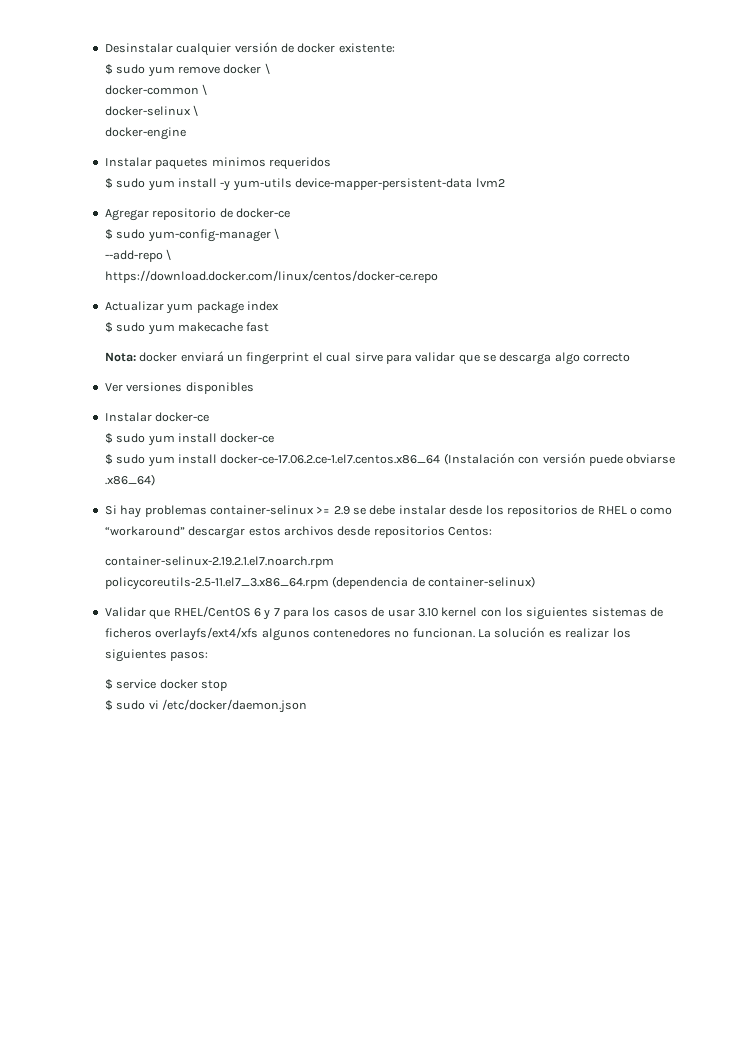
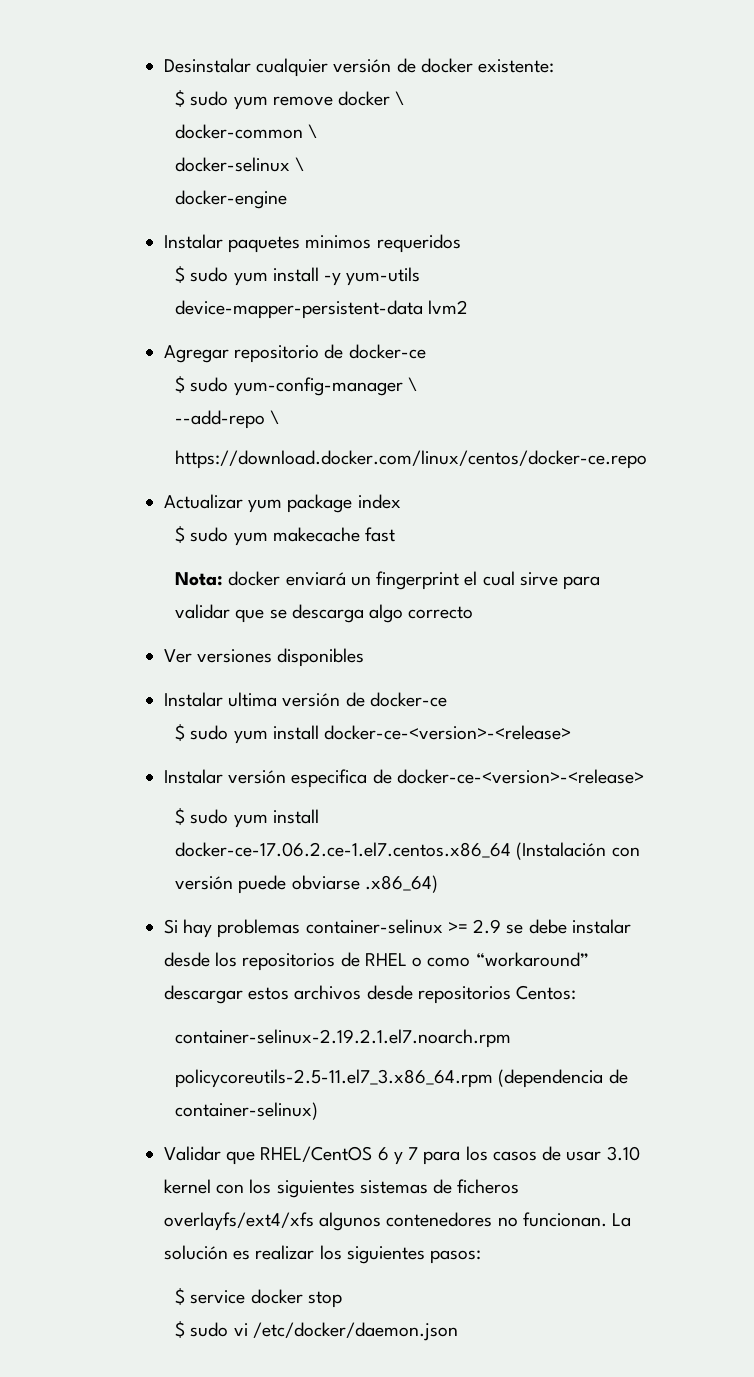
[155,412,210,422] [104,433,275,446] docker-ce // $ sudo yum install docker-ce -> [227,692,447,707] [174,724,572,744] [163,769,644,788] ultima versión de docker-ce // $ sudo yum install docker-ce-<version>-<release> // Instalar versión especifica de docker-ce-<version>-<release>

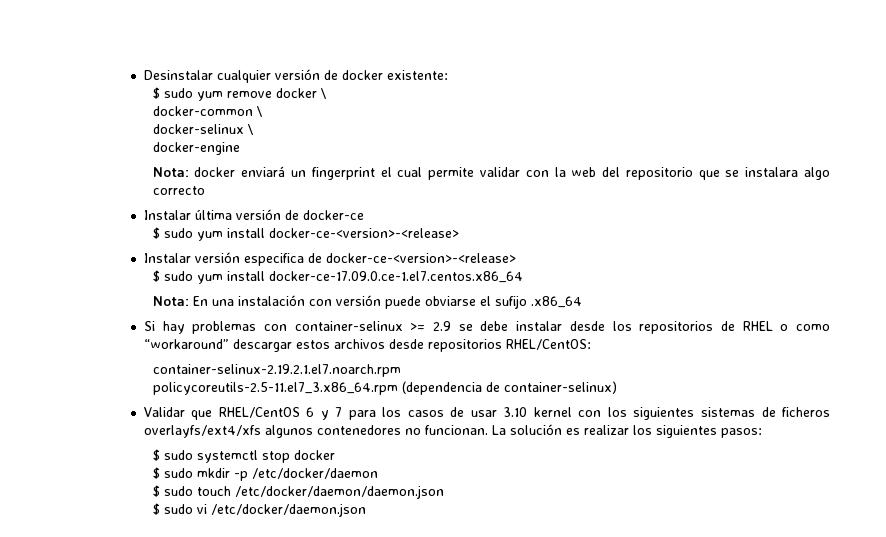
[163,234,461,253] [174,266,421,286] [174,300,469,319] [163,344,426,363] [174,376,417,396] [174,410,280,429] [174,450,647,469] [163,494,401,513] [174,526,396,546] // Instalar paquetes minimos requeridos // $ sudo yum install -y yum-utils device-mapper-persistent-data lvm2 // Agregar repositorio de docker-ce // $ sudo yum-config-manager \ // --add-repo \ // https://download.docker.com/linux/centos/docker-ce.repo // Actualizar yum package index // $ sudo yum makecache fast -> (240, 148) none
[519,572,601,590] [174,604,230,619] sirve para validar -> [428,167,693,180] permite validar con la web del repositorio
[291,604,364,623] descarga -> [745,167,799,177] instalara
[163,648,365,667] [163,692,277,707] // Ver versiones disponibles // Instalar ultima -> [143,209,232,220] // Instalar última
[174,842,607,860] docker-ce-17.06.2.ce-1.el7.centos.x86_64 (Instalación -> [268,271,523,283] [152,295,305,306] docker-ce-17.09.0.ce-1.el7.centos.x86_64 // Nota: En una instalación
[364,875,438,893] .x86_64) -> [479,295,582,309] el sufijo .x86_64
(301, 928) none -> [263,324,287,331] con
[516,985,577,1000] Centos: -> [505,339,591,350] RHEL/CentOS:
[190,1289,342,1308] service docker stop -> [163,450,335,463] [152,467,378,481] [152,485,444,499] sudo systemctl stop docker // $ sudo mkdir -p /etc/docker/daemon // $ sudo touch /etc/docker/daemon/daemon.json

